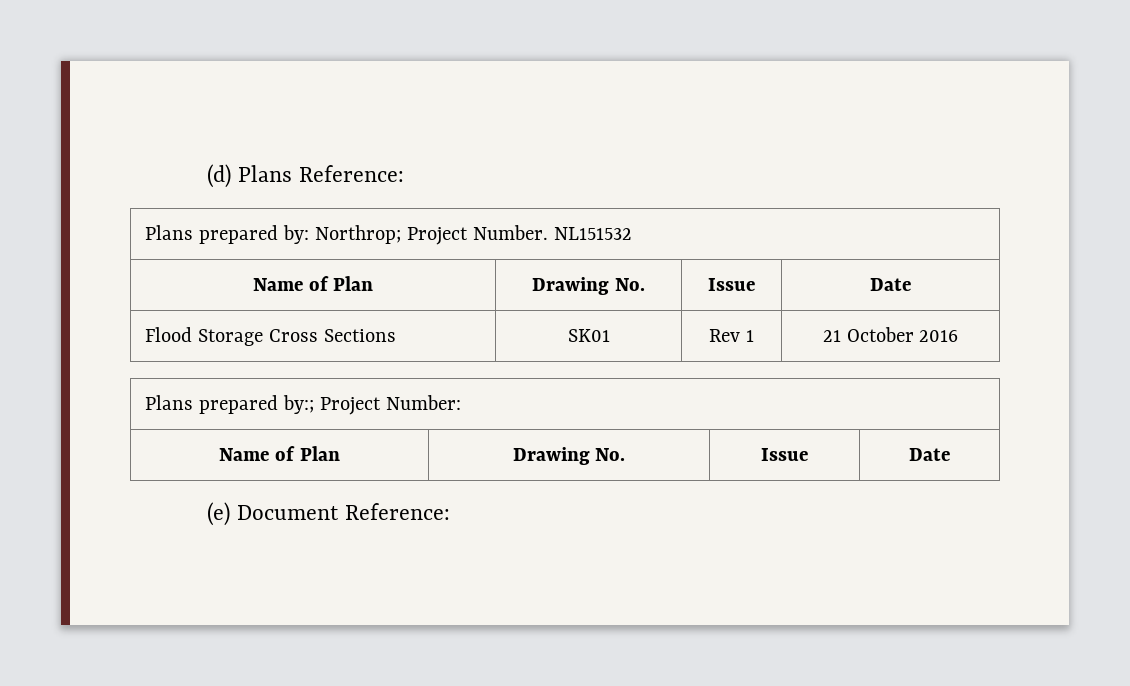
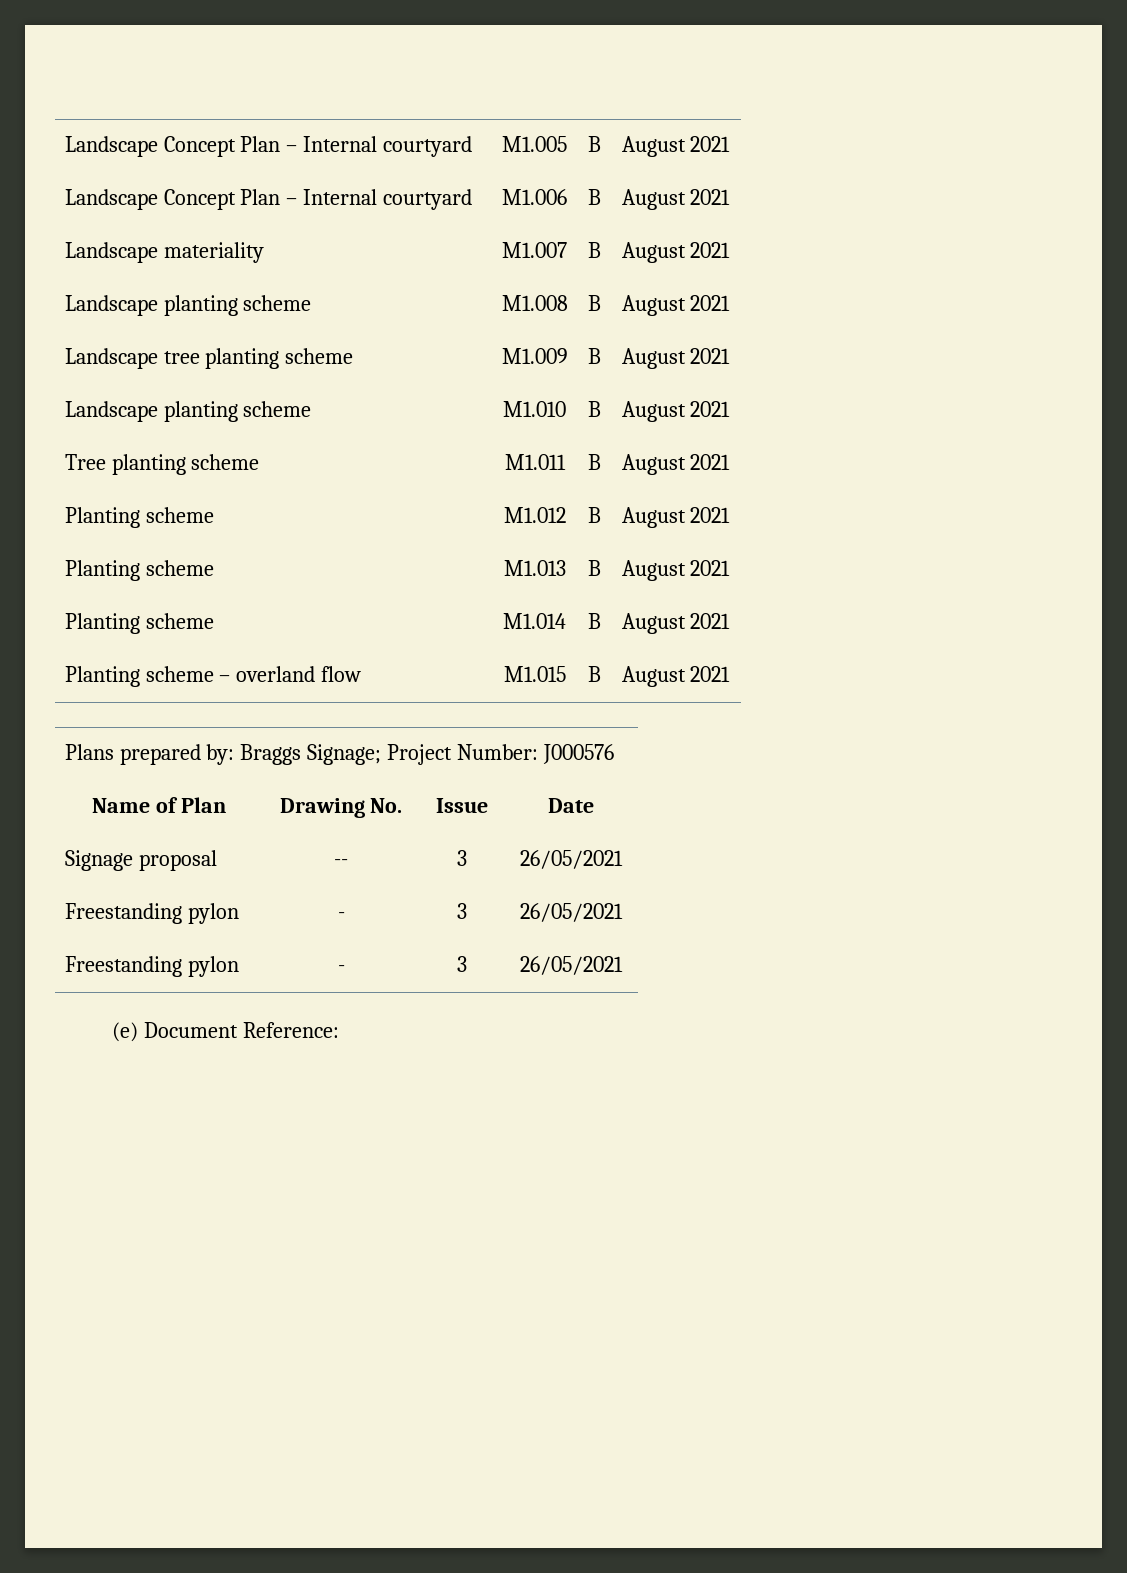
[207,164,404,188] [145,225,632,245] [252,276,374,291] [532,277,645,295] [708,278,755,291] [870,278,911,291] [145,327,397,346] [567,329,610,342] [709,329,754,342] [822,327,959,342] [145,395,462,415] [219,446,340,461] [512,447,626,465] [761,448,808,461] [909,448,950,461] (d) Plans Reference: // Plans prepared by: Northrop; Project Number. NL151532 // Name of Plan | Drawing No. | Issue | Date // Flood Storage Cross Sections | SK01 | Rev 1 | 21 October 2016 // Plans prepared by:; Project Number: // Name of Plan | Drawing No. | Issue | Date -> [64,136,473,157] [502,136,567,152] [587,136,601,152] [621,136,731,157] [64,189,473,210] [502,189,567,205] [587,189,601,205] [621,189,731,210] [64,242,264,263] [502,242,567,258] [587,242,601,258] [621,242,731,263] [64,295,312,316] [501,295,568,311] [587,295,601,311] [621,295,731,316] [64,348,354,369] [501,348,568,364] [587,348,601,364] [621,348,731,369] [64,401,312,422] [503,401,566,417] [587,401,601,417] [621,401,731,422] [64,454,260,475] [504,454,566,470] [587,454,601,470] [621,454,731,475] [64,507,214,528] [503,507,566,523] [587,507,601,523] [621,507,731,528] [64,560,214,581] [503,560,566,576] [587,560,601,576] [621,560,731,581] [64,613,214,634] [503,613,566,629] [587,613,601,629] [621,613,731,634] [64,666,362,687] [503,666,566,682] [587,666,601,682] [621,666,731,687] [64,744,615,765] [92,797,226,813] [279,798,403,818] [435,798,488,813] [547,798,594,813] [64,850,217,871] [334,859,348,866] [456,850,467,866] [519,850,623,869] [64,903,239,924] [337,912,345,919] [456,903,467,919] [519,903,623,922] [64,956,239,977] [337,965,345,972] [456,956,467,972] [519,956,623,975] Landscape Concept Plan – Internal courtyard | M1.005 | B | August 2021 // Landscape Concept Plan – Internal courtyard | M1.006 | B | August 2021 // Landscape materiality | M1.007 | B | August 2021 // Landscape planting scheme | M1.008 | B | August 2021 // Landscape tree planting scheme | M1.009 | B | August 2021 // Landscape planting scheme | M1.010 | B | August 2021 // Tree planting scheme | M1.011 | B | August 2021 // Planting scheme | M1.012 | B | August 2021 // Planting scheme | M1.013 | B | August 2021 // Planting scheme | M1.014 | B | August 2021 // Planting scheme – overland flow | M1.015 | B | August 2021 // Plans prepared by: Braggs Signage; Project Number: J000576 // Name of Plan | Drawing No. | Issue | Date // Signage proposal | -- | 3 | 26/05/2021 // Freestanding pylon | - | 3 | 26/05/2021 // Freestanding pylon | - | 3 | 26/05/2021

